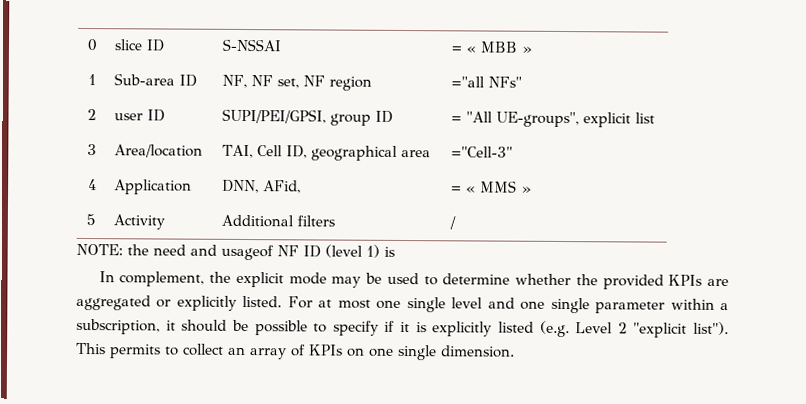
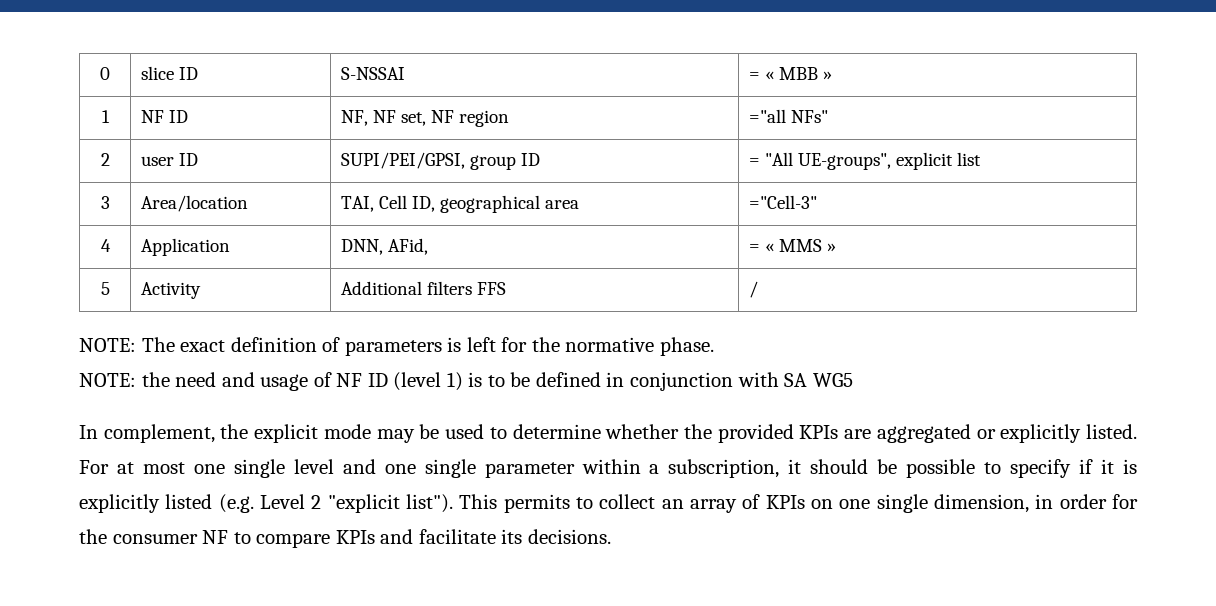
[114,73,176,86] Sub-area -> [141,110,165,123] NF
(336, 221) none -> [477,282,507,295] FFS
(457, 223) none -> [79,337,714,356] // NOTE: The exact definition of parameters is left for the normative phase.
[221,244,274,261] usageof -> [260,372,332,391] usage of
(395, 251) none -> [487,372,853,391] to be defined in conjunction with SA WG5
[441,345,515,358] dimension. -> [934,494,1139,513] [79,529,611,548] dimension, in order for the consumer NF to compare KPIs and facilitate its decisions.

